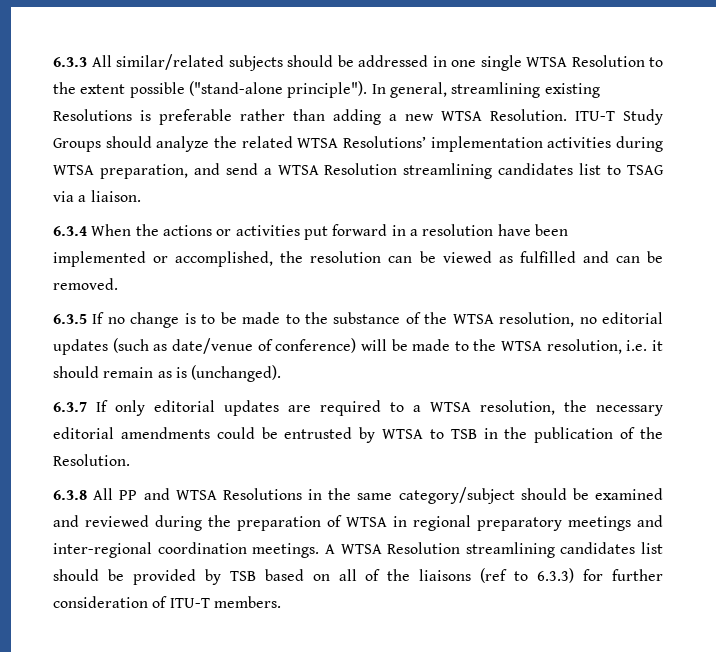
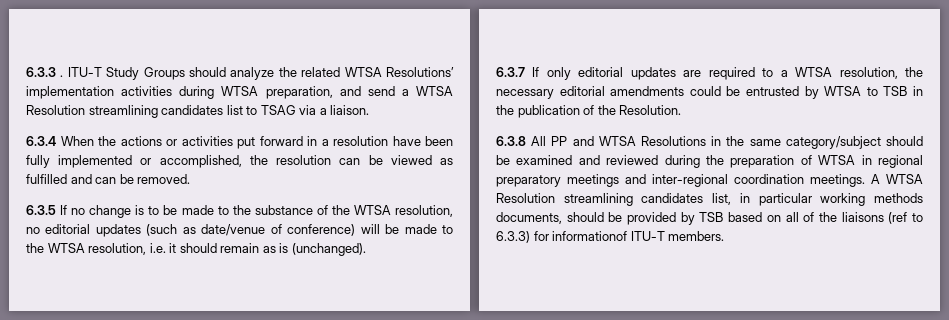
[91,54,663,71] [53,81,600,98] [53,109,567,125] All similar/related subjects should be addressed in one single WTSA Resolution to the extent possible ("stand-alone principle"). In general, streamlining existing Resolutions is preferable rather than adding a new WTSA Resolution. -> [60,75,64,77] .
(568, 230) none -> [26,155,50,168] fully
[641,542,663,554] list -> [712,193,923,206] [496,212,562,224] list, in particular working methods documents,
[612,569,664,581] [53,596,168,608] further consideration of -> [552,231,628,241] informationof

